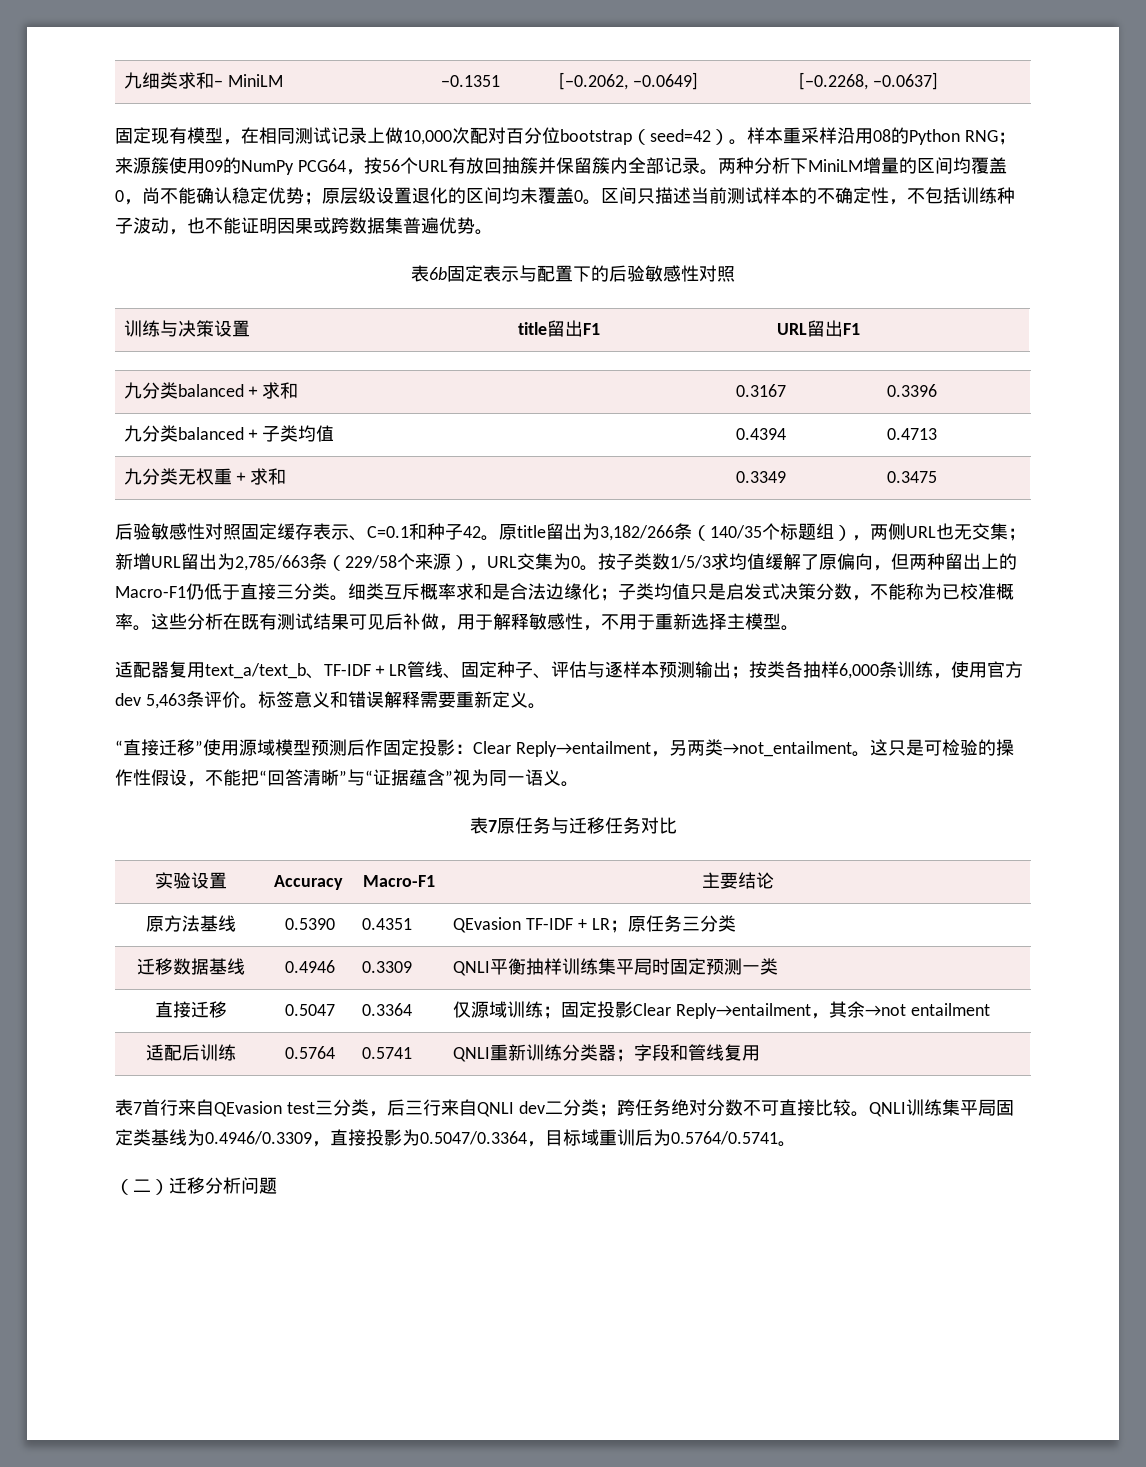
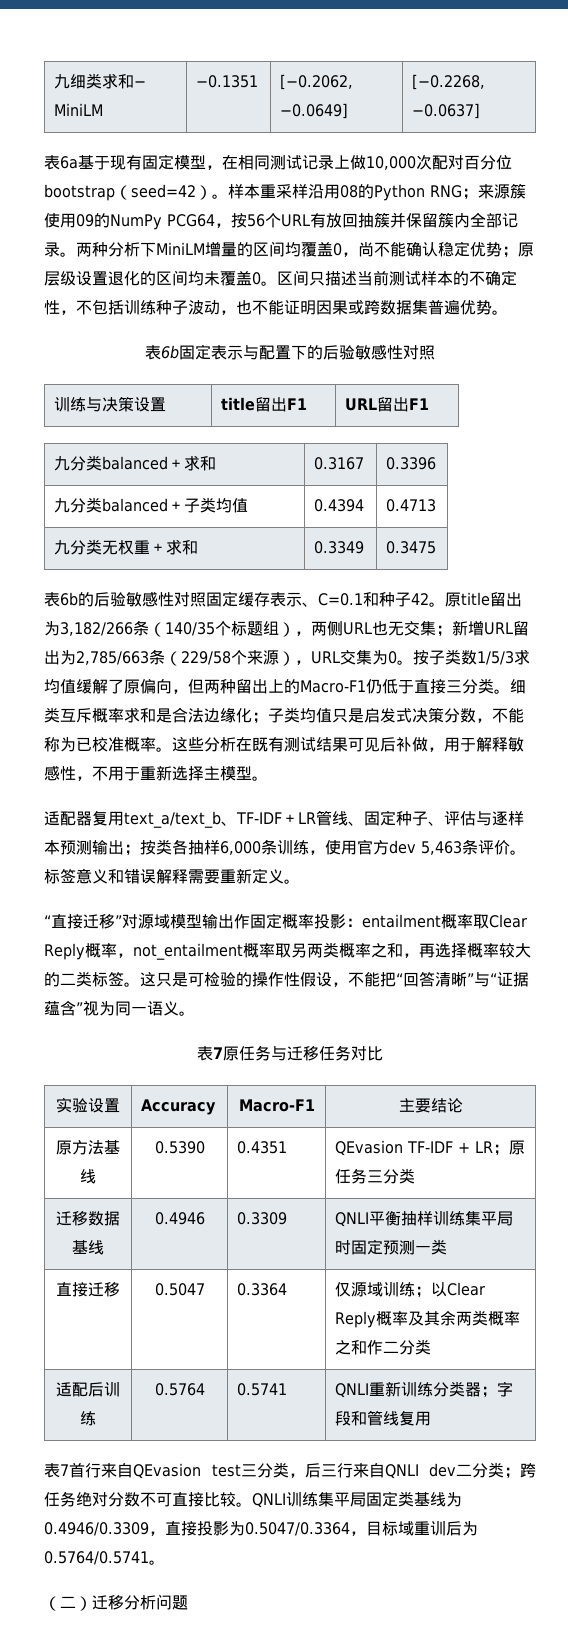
[115,127,187,144] 固定现有 -> [44,154,174,170] 表6a基于现有固定
(938, 477) none -> [44,592,94,607] 表6b的
[203,739,239,756] 使用 -> [122,914,138,929] 对
[311,739,852,757] 预测后作固定投影：Clear Reply→entailment，另两类→not_entailment -> [202,913,527,929] [44,942,531,960] [44,971,124,987] 输出作固定概率投影：entailment概率取Clear Reply概率，not_entailment概率取另两类概率之和，再选择概率较大的二类标签
[561,1001,990,1019] 固定投影Clear Reply→entailment，其余→not entailment -> [431,1282,486,1297] [335,1310,521,1328] [335,1339,432,1355] 以Clear Reply概率及其余两类概率之和作二分类

